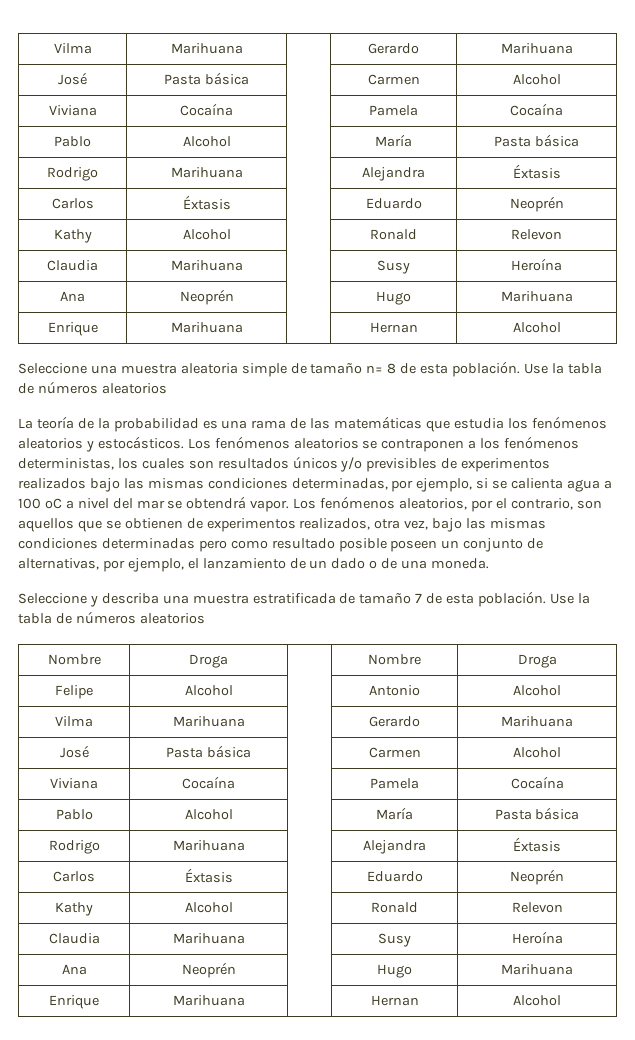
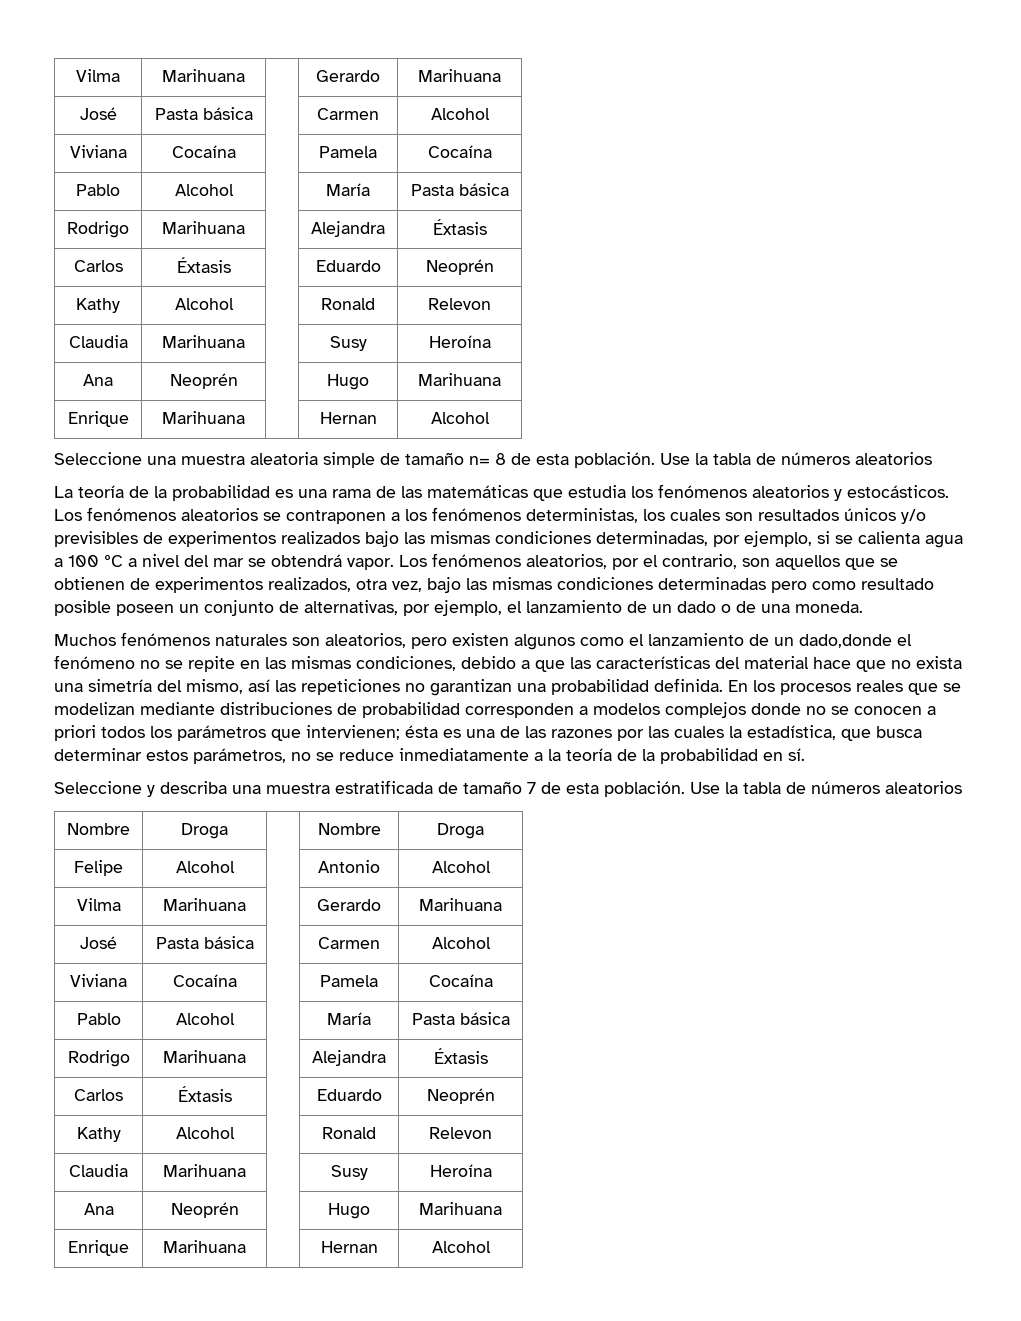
(490, 563) none -> [54,632,912,650] [54,655,962,672] [54,678,961,696] [54,702,936,718] [54,725,922,741] [54,748,805,764] // Muchos fenómenos naturales son aleatorios, pero existen algunos como el lanzamiento de un dado,donde el fenómeno no se repite en las mismas condiciones, debido a que las características del material hace que no exista una simetría del mismo, así las repeticiones no garantizan una probabilidad definida. En los procesos reales que se modelizan mediante distribuciones de probabilidad corresponden a modelos complejos donde no se conocen a priori todos los parámetros que intervienen; ésta es una de las razones por las cuales la estadística, que busca determinar estos parámetros, no se reduce inmediatamente a la teoría de la probabilidad en sí.

